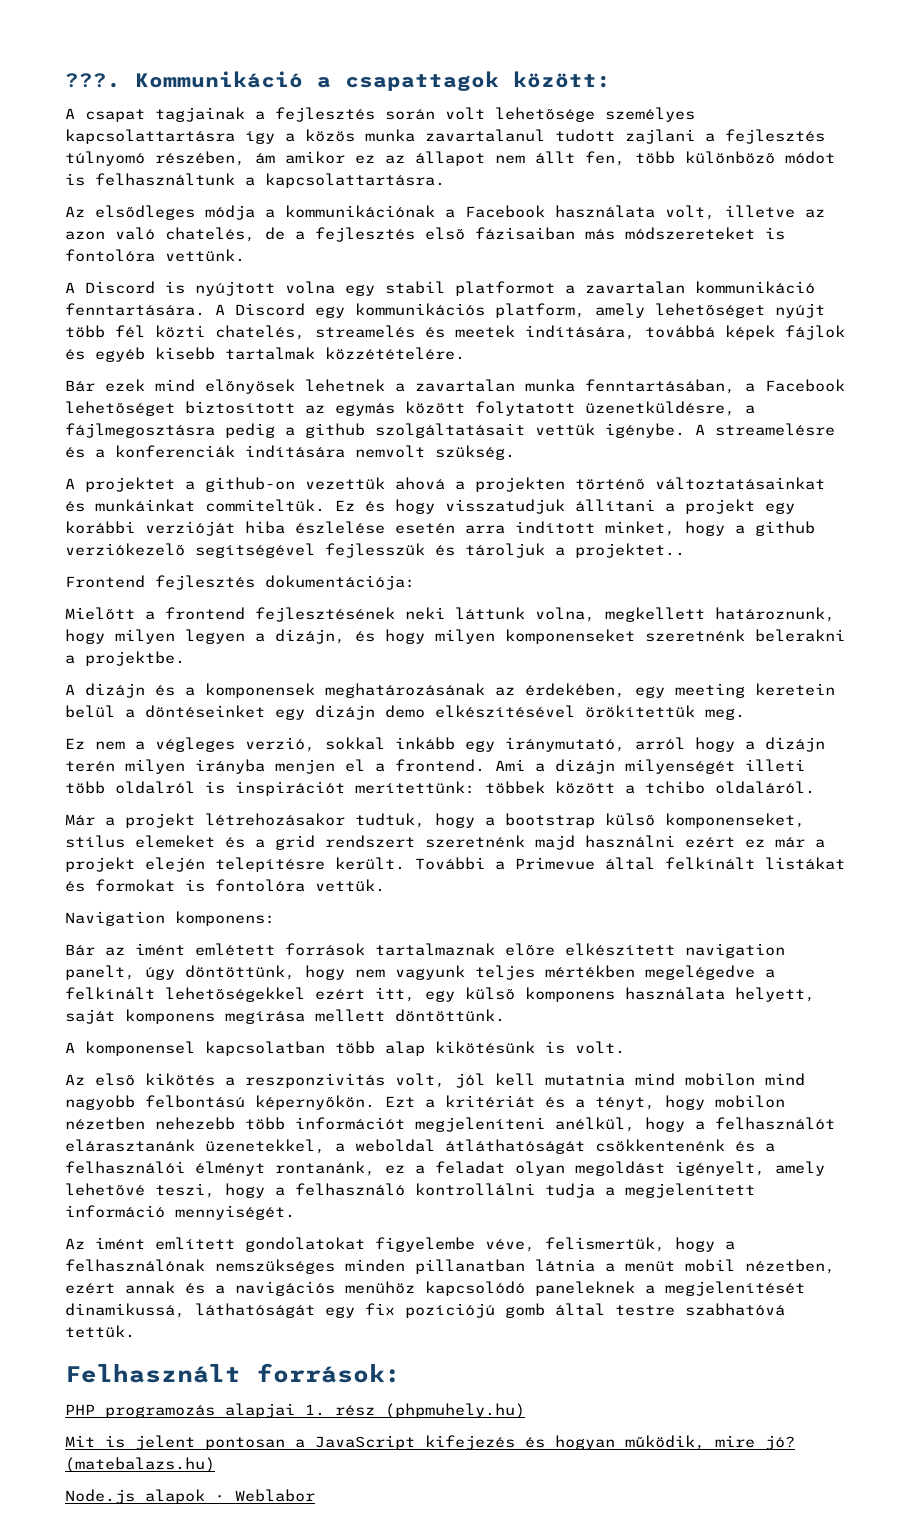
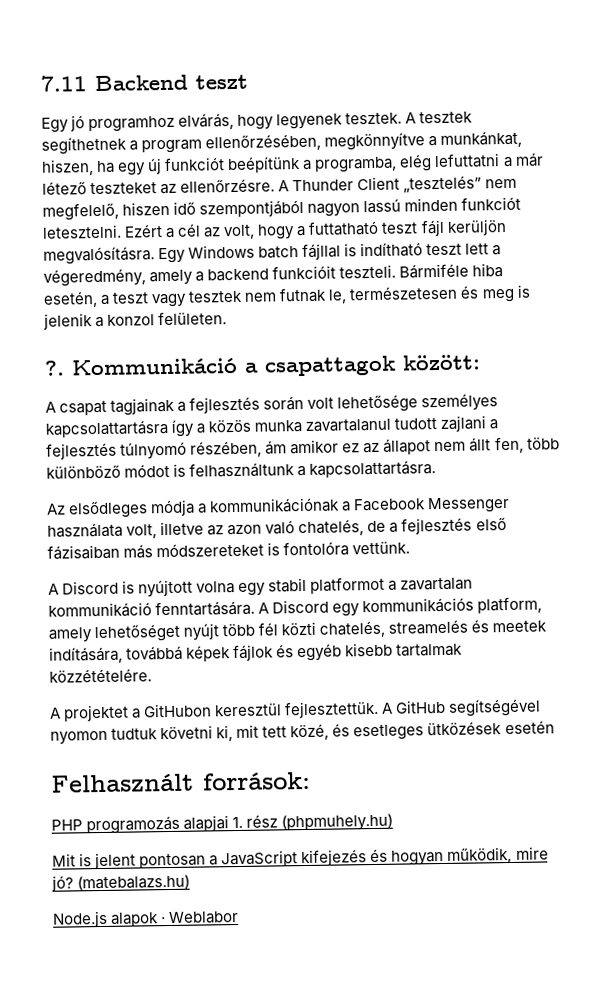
[65,73,121,88] ???. -> [40,74,248,92] [41,111,474,133] [41,130,523,155] [41,152,544,176] [42,175,518,195] [42,196,522,221] [42,219,507,240] [43,242,502,265] [43,263,504,287] [43,284,531,308] [43,311,228,330] [44,360,65,376] 7.11 Backend teszt // Egy jó programhoz elvárás, hogy legyenek tesztek. A tesztek segíthetnek a program ellenőrzésében, megkönnyítve a munkánkat, hiszen, ha egy új funkciót beépítünk a programba, elég lefuttatni a már létező teszteket az ellenőrzésre. A Thunder Client „tesztelés” nem megfelelő, hiszen idő szempontjából nagyon lassú minden funkciót letesztelni. Ezért a cél az volt, hogy a futtatható teszt fájl kerüljön megvalósításra. Egy Windows batch fájllal is indítható teszt lett a végeredmény, amely a backend funkcióit teszteli. Bármiféle hiba esetén, a teszt vagy tesztek nem futnak le, természetesen és meg is jelenik a konzol felületen. // ?.
(545, 211) none -> [427,496,511,514] Messenger
[65,379,845,394] [65,401,755,416] [65,423,835,438] [65,445,515,460] [65,477,825,492] [65,499,795,514] [65,521,815,536] [65,543,685,558] [65,575,415,590] [65,607,835,622] [65,629,845,644] [65,651,185,666] [65,683,835,698] [65,705,745,720] [65,737,825,752] [65,759,805,774] [65,781,815,796] [65,813,805,828] [65,835,825,850] [65,857,845,872] [65,879,385,892] [65,911,275,926] [65,943,785,958] [65,965,775,980] [65,987,815,1002] [65,1009,505,1024] [65,1041,625,1056] [65,1073,805,1088] [65,1095,785,1110] [65,1117,835,1132] [65,1139,775,1154] [65,1161,825,1176] [65,1183,755,1198] [65,1205,295,1220] [65,1237,735,1252] [65,1259,835,1274] [65,1281,805,1296] [65,1303,785,1318] [65,1325,135,1338] Bár ezek mind előnyösek lehetnek a zavartalan munka fenntartásában, a Facebook lehetőséget biztosított az egymás között folytatott üzenetküldésre, a fájlmegosztásra pedig a github szolgáltatásait vettük igénybe. A streamelésre és a konferenciák indítására nemvolt szükség. // A projektet a github-on vezettük ahová a projekten történő változtatásainkat és munkáinkat commiteltük. Ez és hogy visszatudjuk állítani a projekt egy korábbi verzióját hiba észlelése esetén arra indított minket, hogy a github verziókezelő segítségével fejlesszük és tároljuk a projektet.. // Frontend fejlesztés dokumentációja: // Mielőtt a frontend fejlesztésének neki láttunk volna, megkellett határoznunk, hogy milyen legyen a dizájn, és hogy milyen komponenseket szeretnénk belerakni a projektbe. // A dizájn és a komponensek meghatározásának az érdekében, egy meeting keretein belül a döntéseinket egy dizájn demo elkészítésével örökítettük meg. // Ez nem a végleges verzió, sokkal inkább egy iránymutató, arról hogy a dizájn terén milyen irányba menjen el a frontend. Ami a dizájn milyenségét illeti több oldalról is inspirációt merítettünk: többek között a tchibo oldaláról. // Már a projekt létrehozásakor tudtuk, hogy a bootstrap külső komponenseket, stílus elemeket és a grid rendszert szeretnénk majd használni ezért ez már a projekt elején telepítésre került. További a Primevue által felkínált listákat és formokat is fontolóra vettük. // Navigation komponens: // Bár az imént emlétett források tartalmaznak előre elkészített navigation panelt, úgy döntöttünk, hogy nem vagyunk teljes mértékben megelégedve a felkínált lehetőségekkel ezért itt, egy külső komponens használata helyett, saját komponens megírása mellett döntöttünk. // A komponensel kapcsolatban több alap kikötésünk is volt. // Az első kikötés a reszponzivitás volt, jól kell mutatnia mind mobilon mind nagyobb felbontású képernyőkön. Ezt a kritériát és a tényt, hogy mobilon nézetben nehezebb több információt megjeleníteni anélkül, hogy a felhasználót elárasztanánk üzenetekkel, a weboldal átláthatóságát csökkentenénk és a felhasználói élményt rontanánk, ez a feladat olyan megoldást igényelt, amely lehetővé teszi, hogy a felhasználó kontrollálni tudja a megjelenített információ mennyiségét. // Az imént említett gondolatokat figyelembe véve, felismertük, hogy a felhasználónak nemszükséges minden pillanatban látnia a menüt mobil nézetben, ezért annak és a navigációs menühöz kapcsolódó paneleknek a megjelenítését dinamikussá, láthatóságát egy fix pozíciójú gomb által testre szabhatóvá tettük. -> [49,698,542,722] [50,720,555,745] A projektet a GitHubon keresztül fejlesztettük. A GitHub segítségével nyomon tudtuk követni ki, mit tett közé, és esetleges ütközések esetén

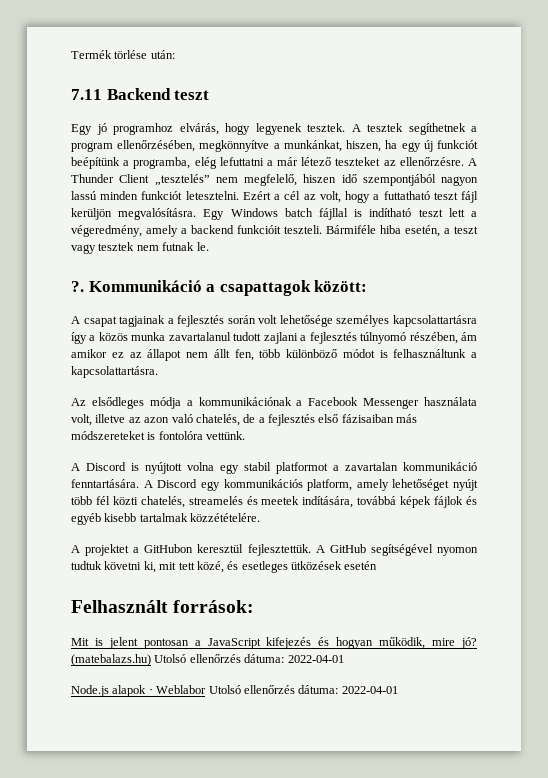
(40, 83) none -> [71,50,175,59] Termék törlése után: //
[328,284,531,304] [43,311,228,330] le, természetesen és meg is jelenik a konzol felületen. -> [196,242,209,251] le.
[51,813,394,835] // PHP programozás alapjai 1. rész (phpmuhely.hu) -> (255, 606) none
(191, 882) none -> [154,654,344,663] Utolsó ellenőrzés dátuma: 2022-04-01
(240, 917) none -> [208,685,398,694] Utolsó ellenőrzés dátuma: 2022-04-01

